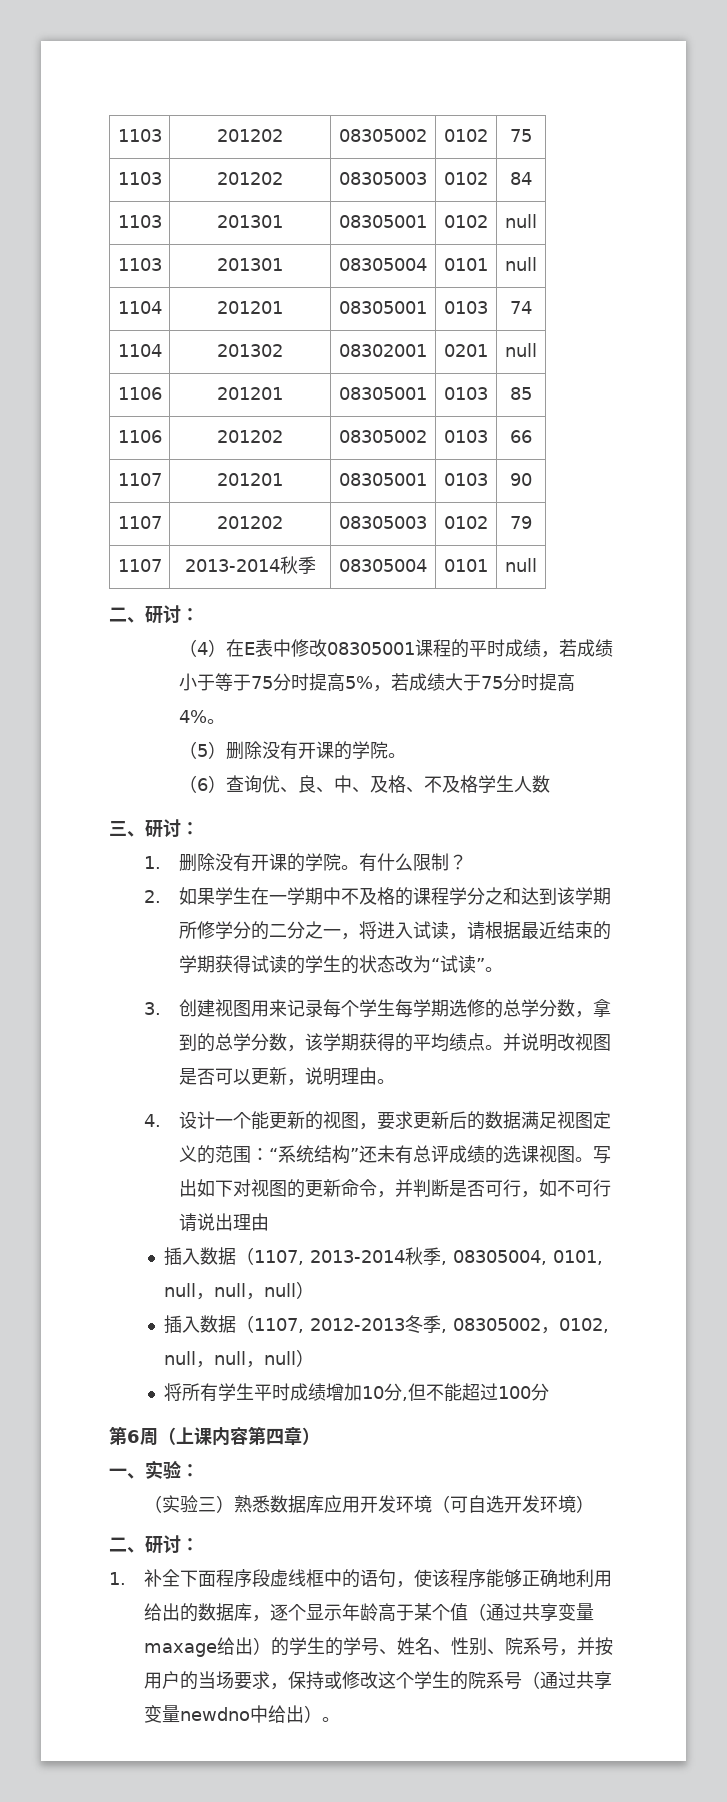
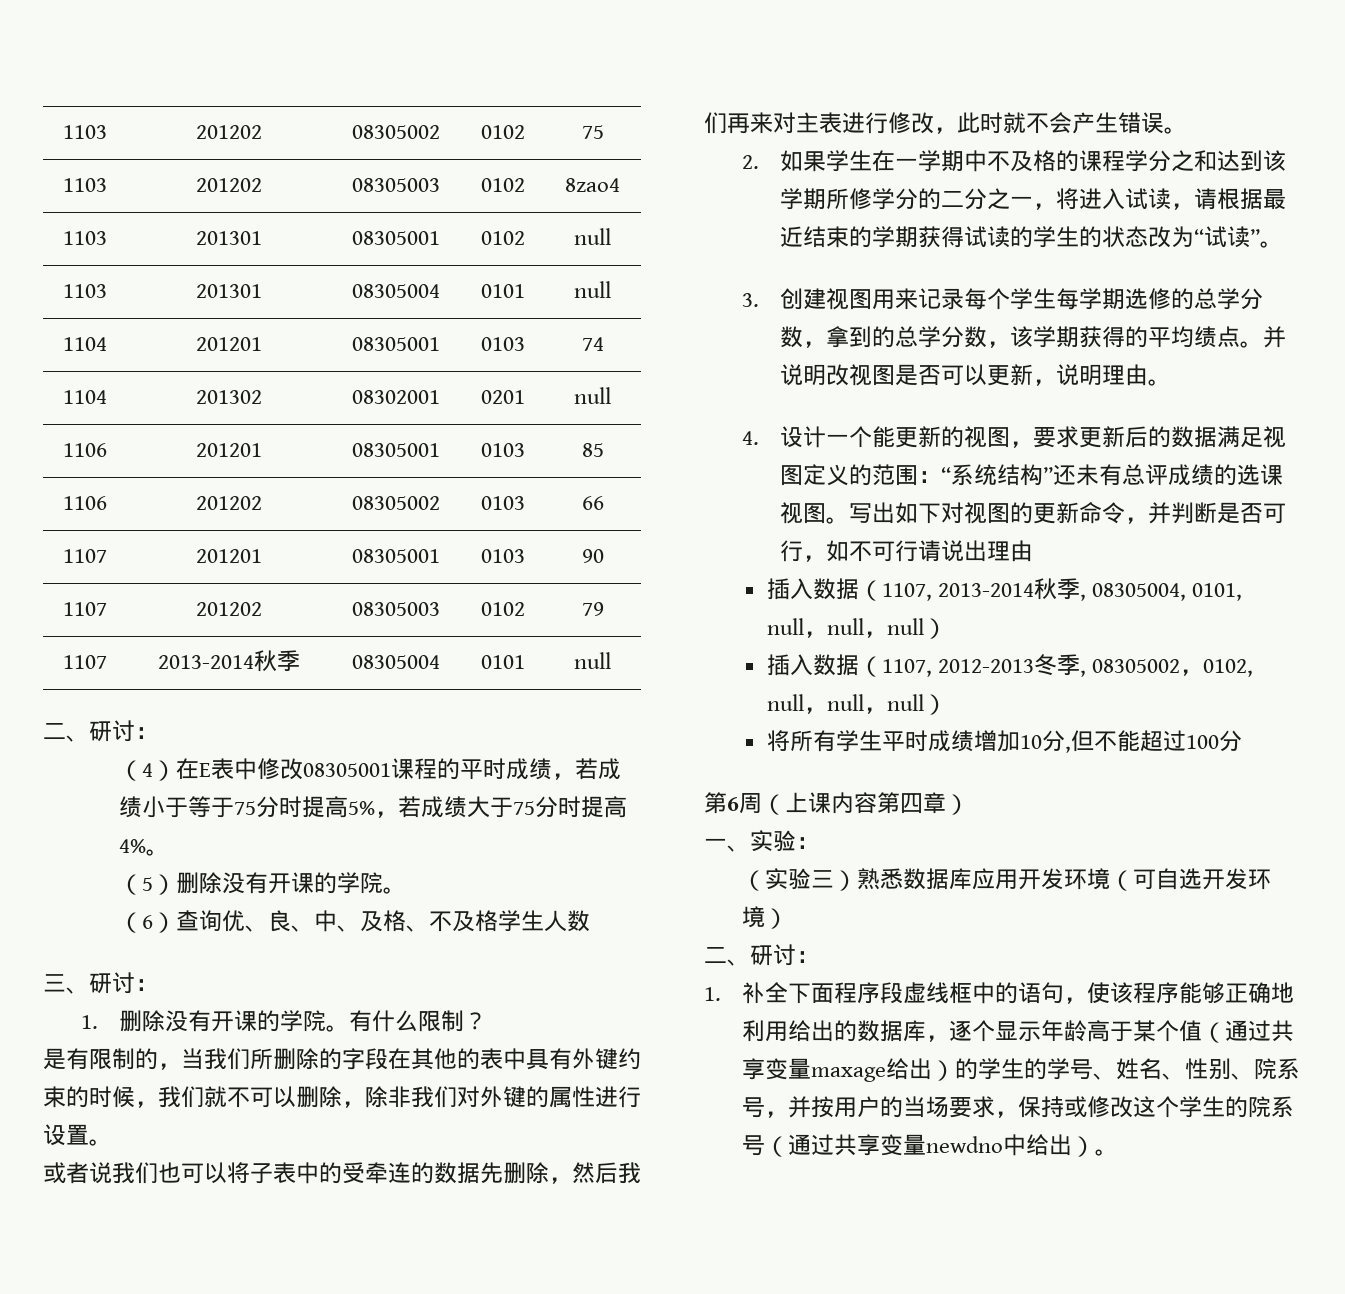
[510,172,532,185] 84 -> [565,178,620,192] 8zao4
(468, 862) none -> [43,1048,641,1070] [43,1086,641,1108] [43,1124,112,1146] [43,1162,641,1184] [704,112,1187,134] // 是有限制的，当我们所删除的字段在其他的表中具有外键约束的时候，我们就不可以删除，除非我们对外键的属性进行设置。 // 或者说我们也可以将子表中的受牵连的数据先删除，然后我们再来对主表进行修改，此时就不会产生错误。

